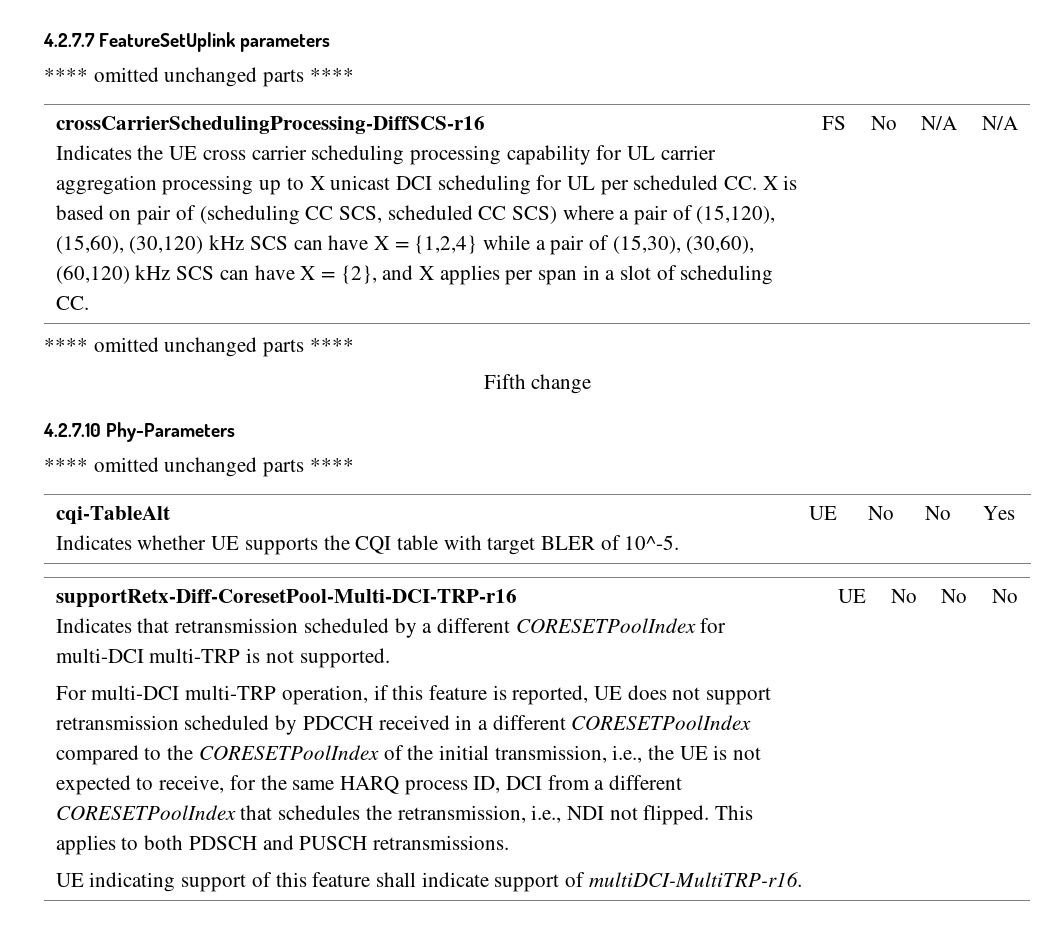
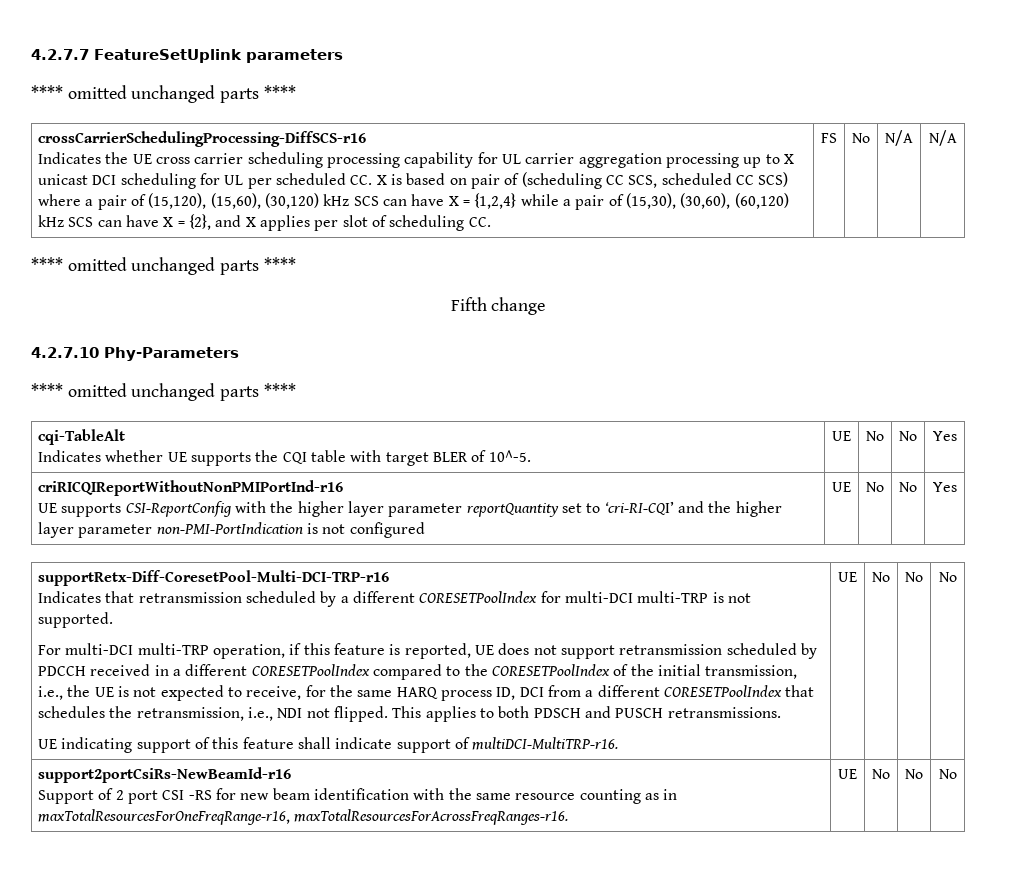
[537,265,616,285] span in a -> (339, 225) none
(1015, 513) none -> [38,480,344,496] [38,501,782,517] [38,522,425,538] [832,482,851,492] [866,482,884,492] [899,482,917,492] [932,482,957,492] // criRICQIReportWithoutNonPMIPortInd-r16 // UE supports CSI-ReportConfig with the higher layer parameter reportQuantity set to ‘cri-RI-CQI’ and the higher layer parameter non-PMI-PortIndication is not configured | UE | No | No | Yes
(1018, 596) none -> [38,767,292,783] [38,788,678,804] [38,809,569,825] [838,769,857,779] [872,769,890,779] [905,769,923,779] [938,769,957,779] // support2portCsiRs-NewBeamId-r16 // Support of 2 port CSI -RS for new beam identification with the same resource counting as in maxTotalResourcesForOneFreqRange-r16, maxTotalResourcesForAcrossFreqRanges-r16. | UE | No | No | No

